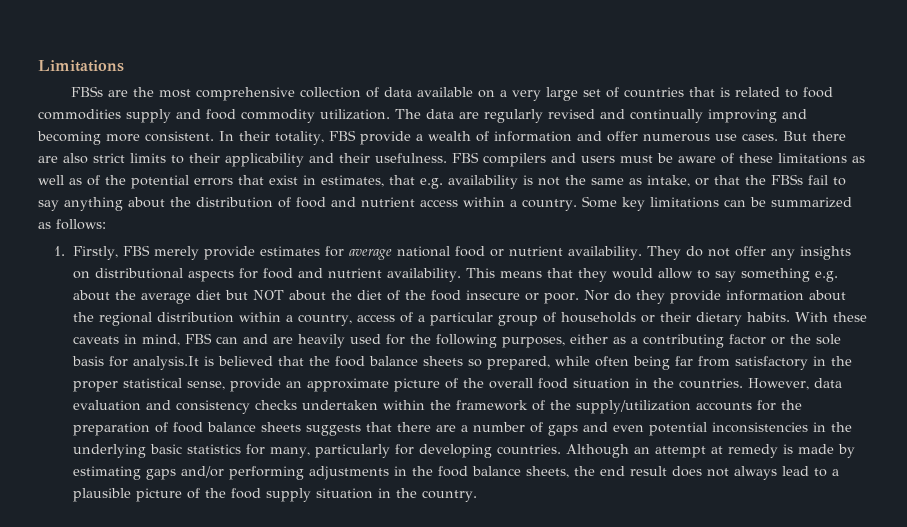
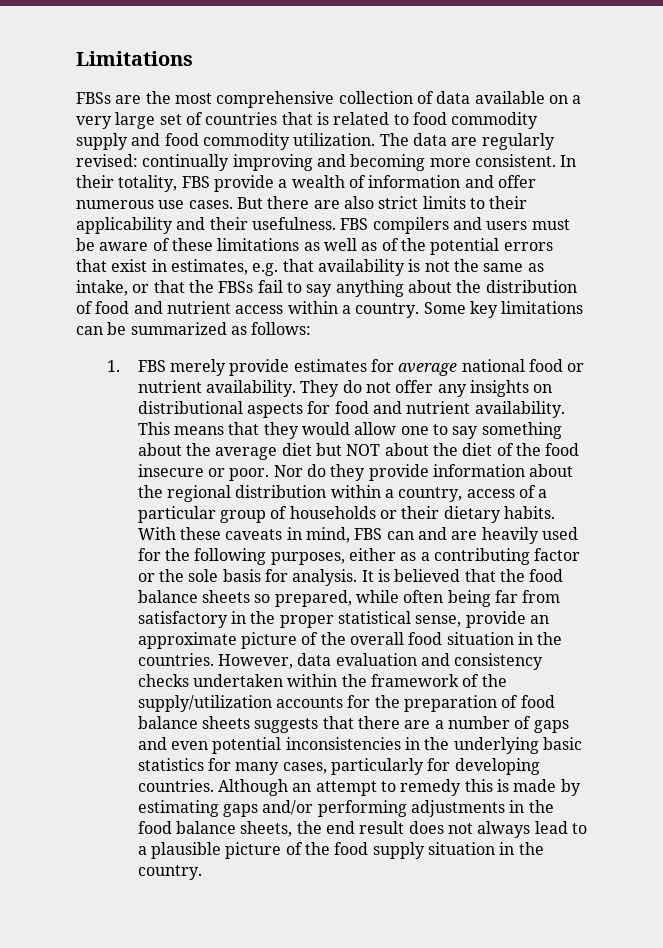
[38,109,121,120] commodities -> [451,112,539,129] commodity
[548,109,625,119] revised and -> [76,154,138,167] revised:
[389,175,443,189] that e.g. -> [252,259,314,276] e.g. that
[72,246,118,260] Firstly, -> (120, 366) none
(693, 273) none -> [400,426,429,435] one
[814,271,838,282] e.g. -> (562, 430) none
[132,356,199,370] analysis.It -> [292,569,374,586] analysis. It
[269,447,310,458] many, -> [235,762,327,775] many cases,
[710,444,778,458] at remedy -> [380,779,493,796] to remedy this

